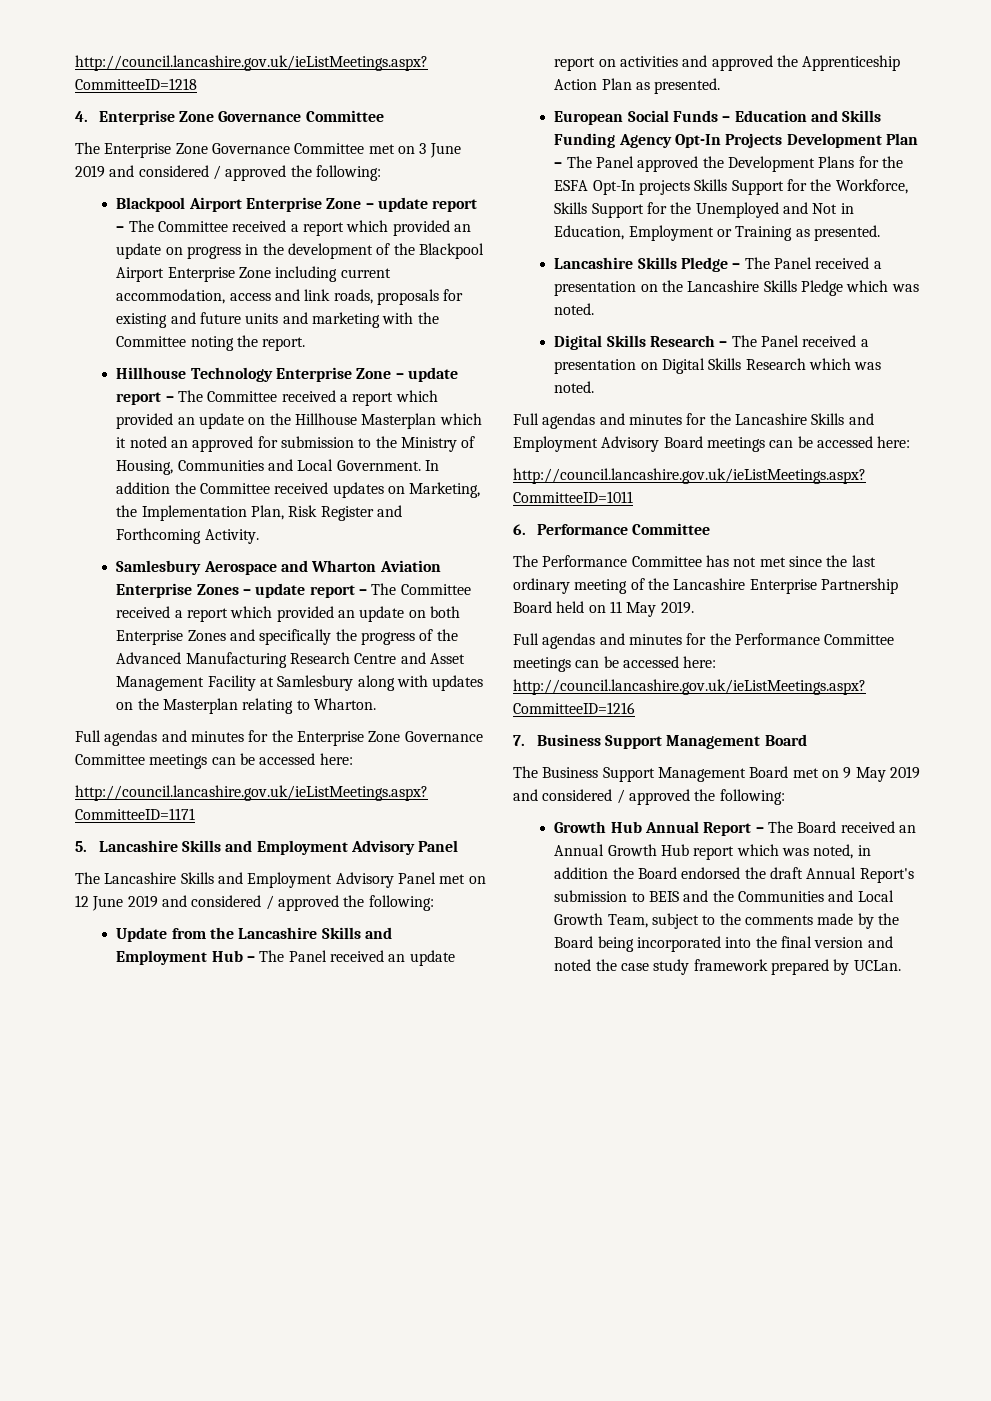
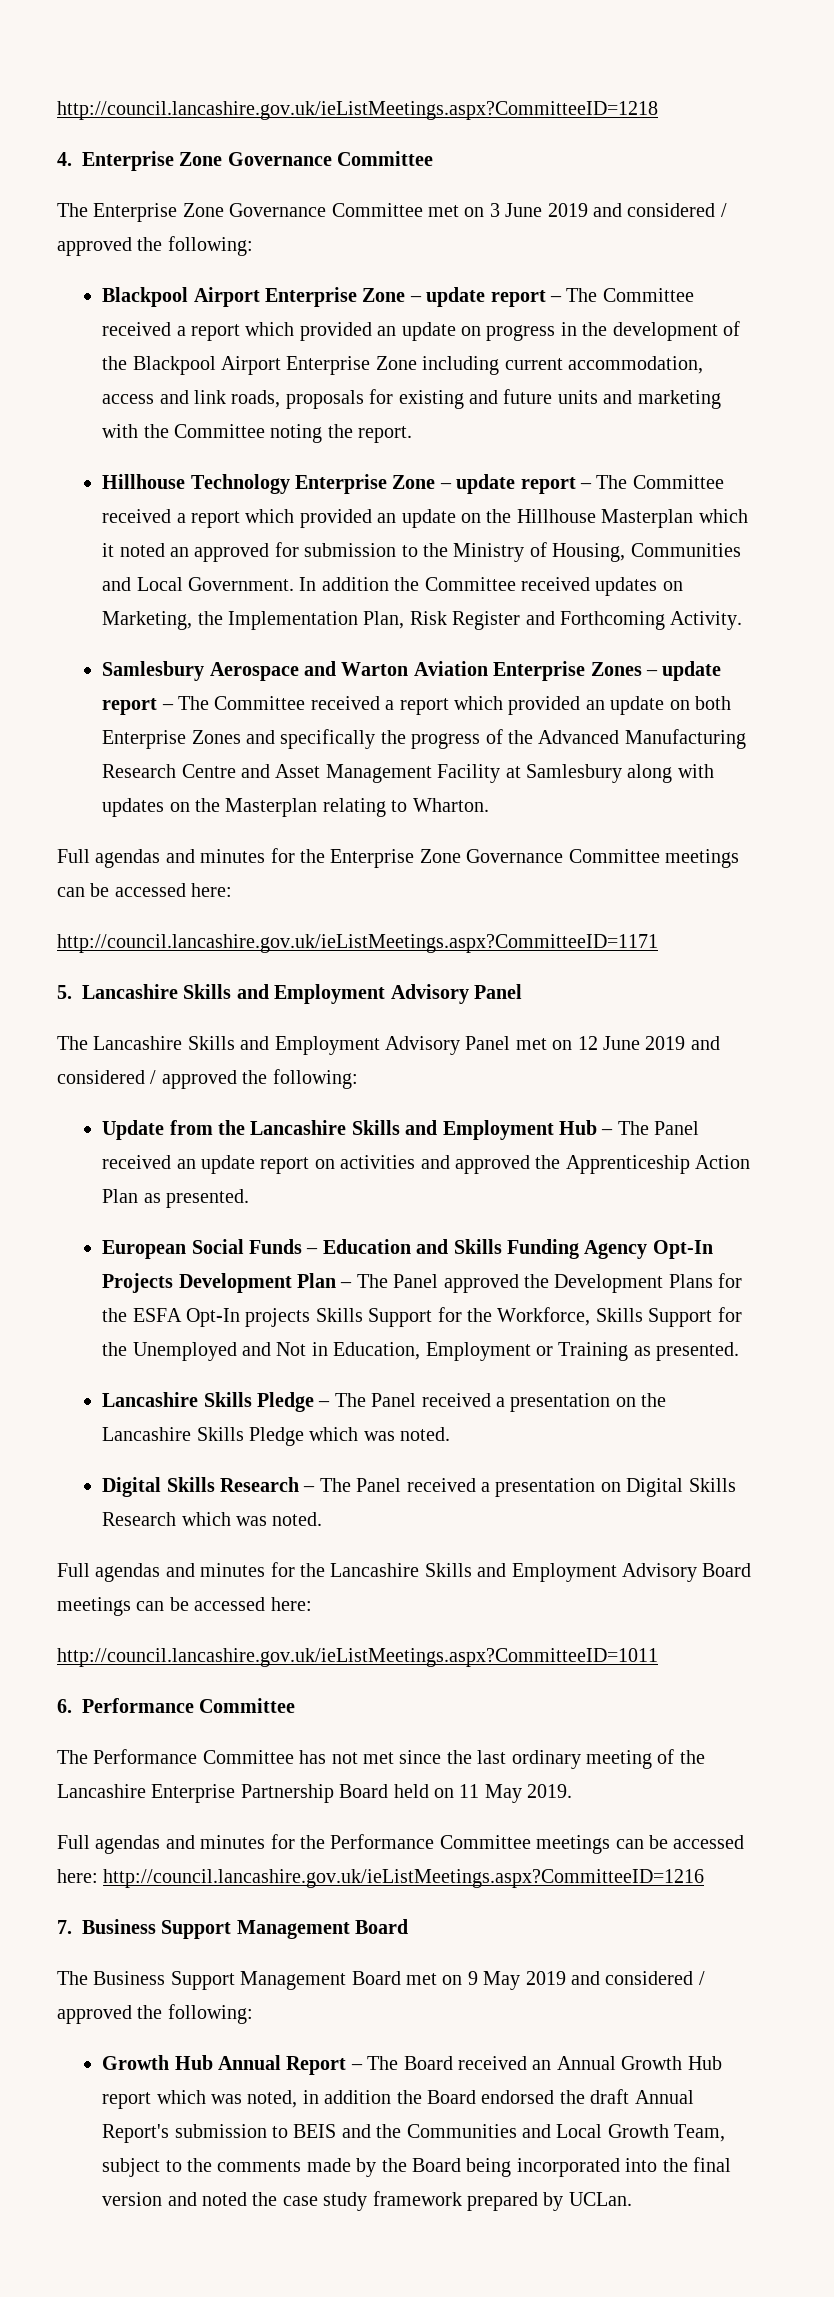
[311,560,377,572] Wharton -> [341,662,409,676] Warton

